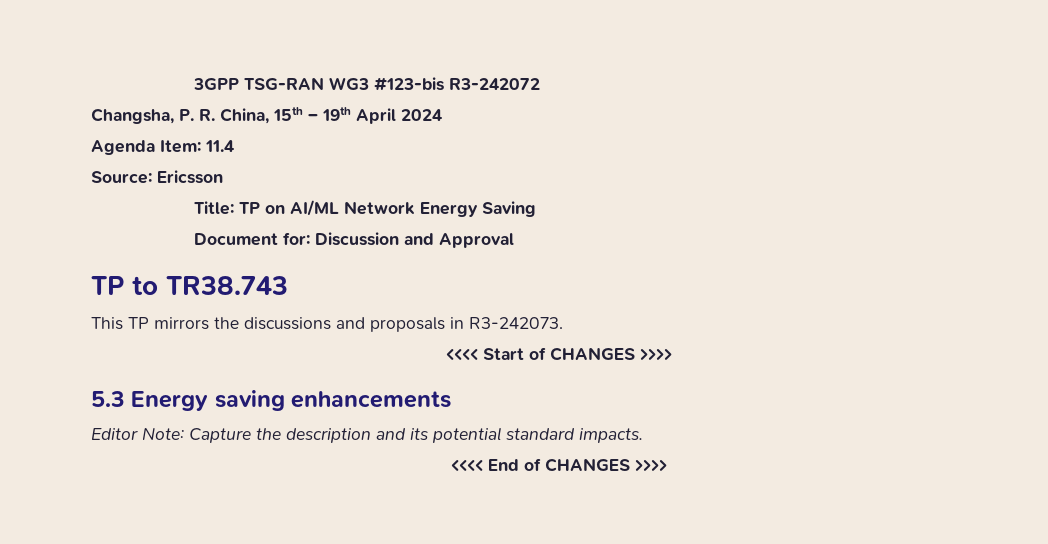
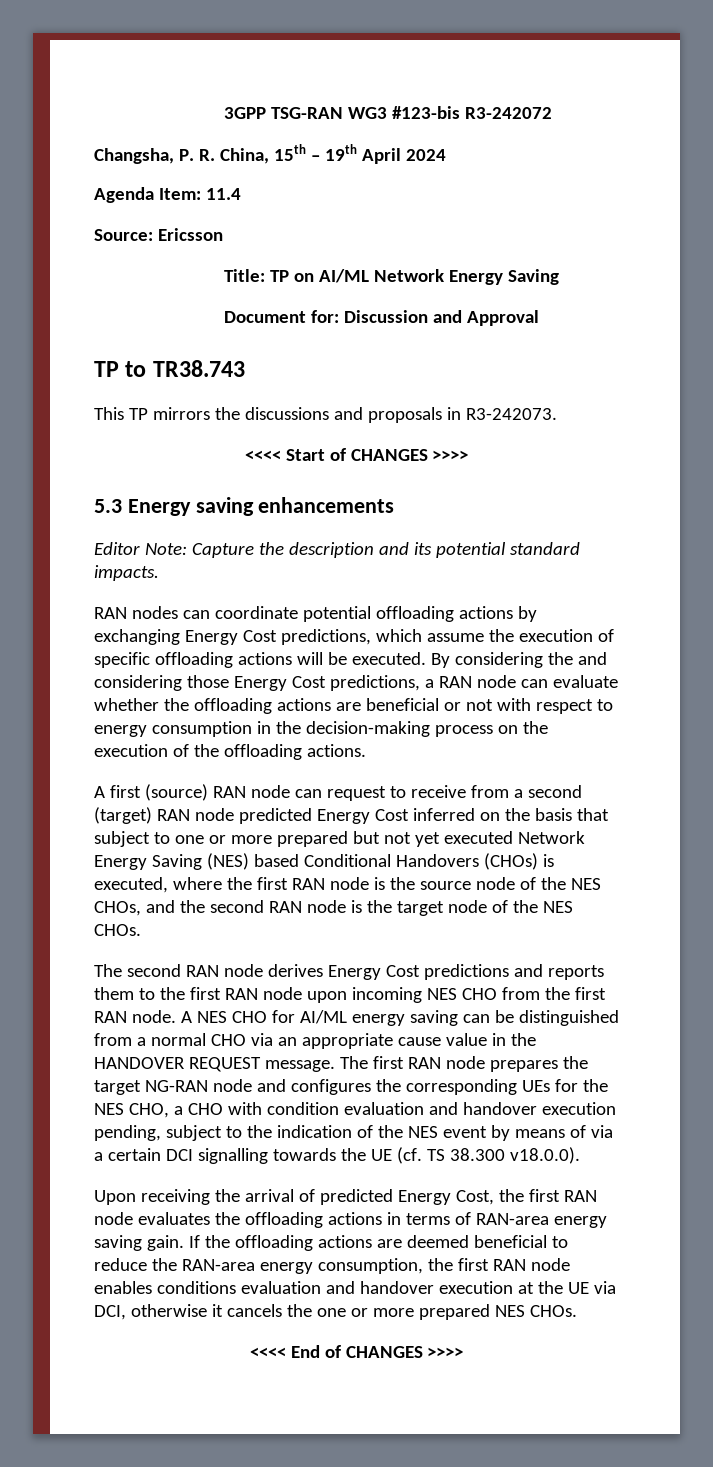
(643, 435) none -> [94,606,537,622] [94,629,614,645] [94,652,607,668] [94,675,618,691] [94,698,613,714] [94,721,548,737] [94,744,366,760] [94,784,582,801] [94,807,609,824] [94,831,585,847] [94,853,554,870] [94,877,601,893] [94,900,573,916] [94,924,141,936] [94,964,604,980] [94,987,606,1003] [94,1010,619,1026] [94,1033,536,1049] [94,1056,588,1072] [94,1079,608,1095] [94,1102,616,1118] [94,1125,613,1141] [94,1147,580,1164] [94,1189,597,1205] [94,1212,607,1228] [94,1235,568,1251] [94,1258,570,1274] [94,1281,616,1294] [94,1304,577,1320] // RAN nodes can coordinate potential offloading actions by exchanging Energy Cost predictions, which assume the execution of specific offloading actions will be executed. By considering the and considering those Energy Cost predictions, a RAN node can evaluate whether the offloading actions are beneficial or not with respect to energy consumption in the decision-making process on the execution of the offloading actions. // A first (source) RAN node can request to receive from a second (target) RAN node predicted Energy Cost inferred on the basis that subject to one or more prepared but not yet executed Network Energy Saving (NES) based Conditional Handovers (CHOs) is executed, where the first RAN node is the source node of the NES CHOs, and the second RAN node is the target node of the NES CHOs. // The second RAN node derives Energy Cost predictions and reports them to the first RAN node upon incoming NES CHO from the first RAN node. A NES CHO for AI/ML energy saving can be distinguished from a normal CHO via an appropriate cause value in the HANDOVER REQUEST message. The first RAN node prepares the target NG-RAN node and configures the corresponding UEs for the NES CHO, a CHO with condition evaluation and handover execution pending, subject to the indication of the NES event by means of via a certain DCI signalling towards the UE (cf. TS 38.300 v18.0.0). // Upon receiving the arrival of predicted Energy Cost, the first RAN node evaluates the offloading actions in terms of RAN-area energy saving gain. If the offloading actions are deemed beneficial to reduce the RAN-area energy consumption, the first RAN node enables conditions evaluation and handover execution at the UE via DCI, otherwise it cancels the one or more prepared NES CHOs.

